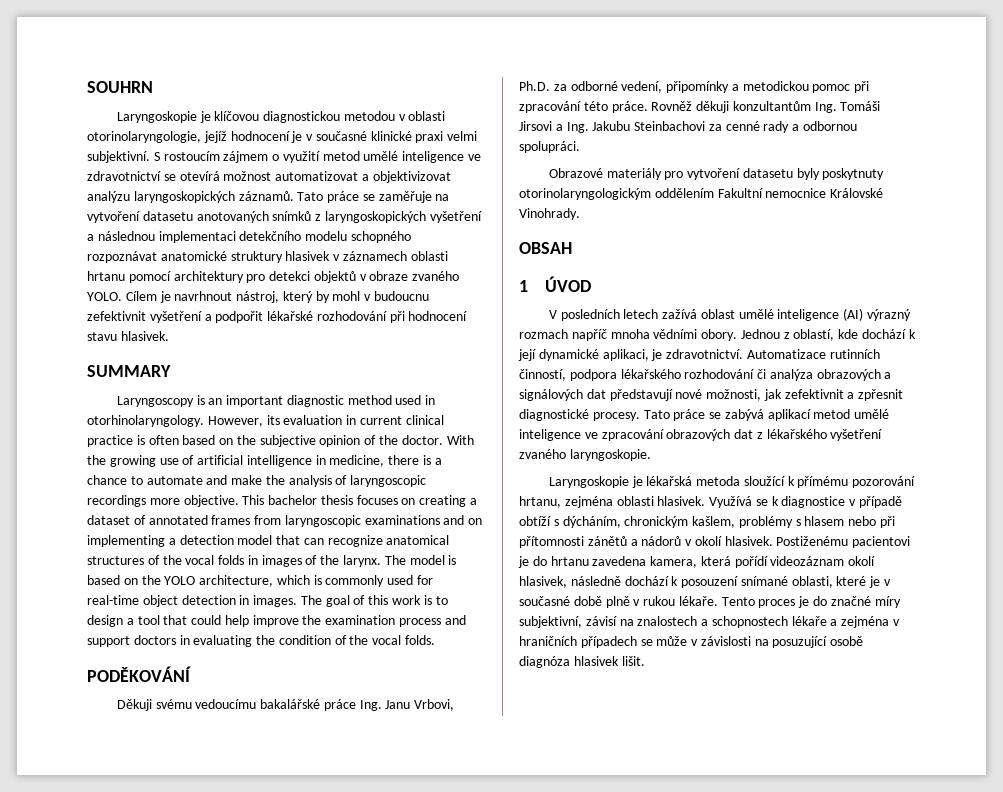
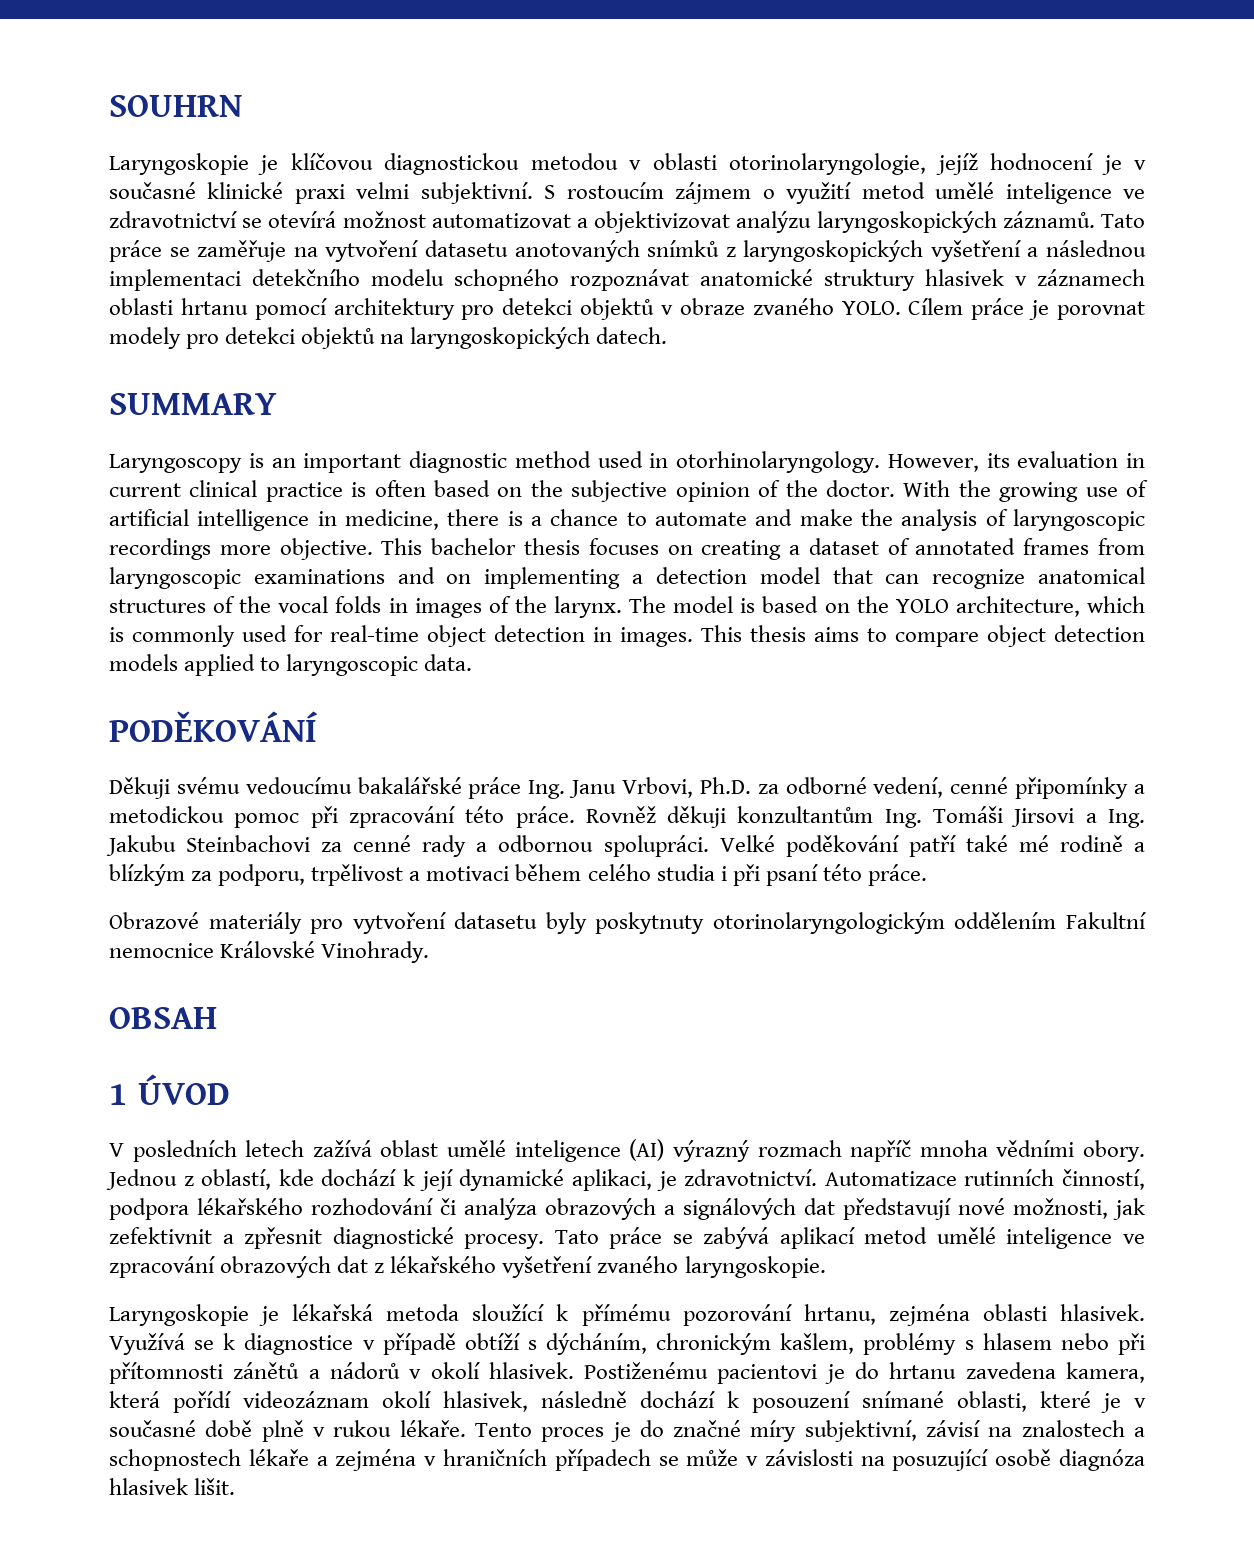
[159,291,430,303] [87,311,468,323] [87,331,169,341] je navrhnout nástroj, který by mohl v budoucnu zefektivnit vyšetření a podpořit lékařské rozhodování při hodnocení stavu hlasivek. -> [971,298,1146,320] [109,327,668,349] práce je porovnat modely pro detekci objektů na laryngoskopických datech.
[300,595,448,607] [87,615,466,627] [87,635,436,647] The goal of this work is to design a tool that could help improve the examination process and support doctors in evaluating the condition of the vocal folds. -> [701,625,1145,647] [109,654,473,676] This thesis aims to compare object detection models applied to laryngoscopic data.
(663, 87) none -> [950,777,1009,794] cenné
(580, 147) none -> [719,835,1145,857] [109,864,927,886] Velké poděkování patří také mé rodině a blízkým za podporu, trpělivost a motivaci během celého studia i při psaní této práce.

